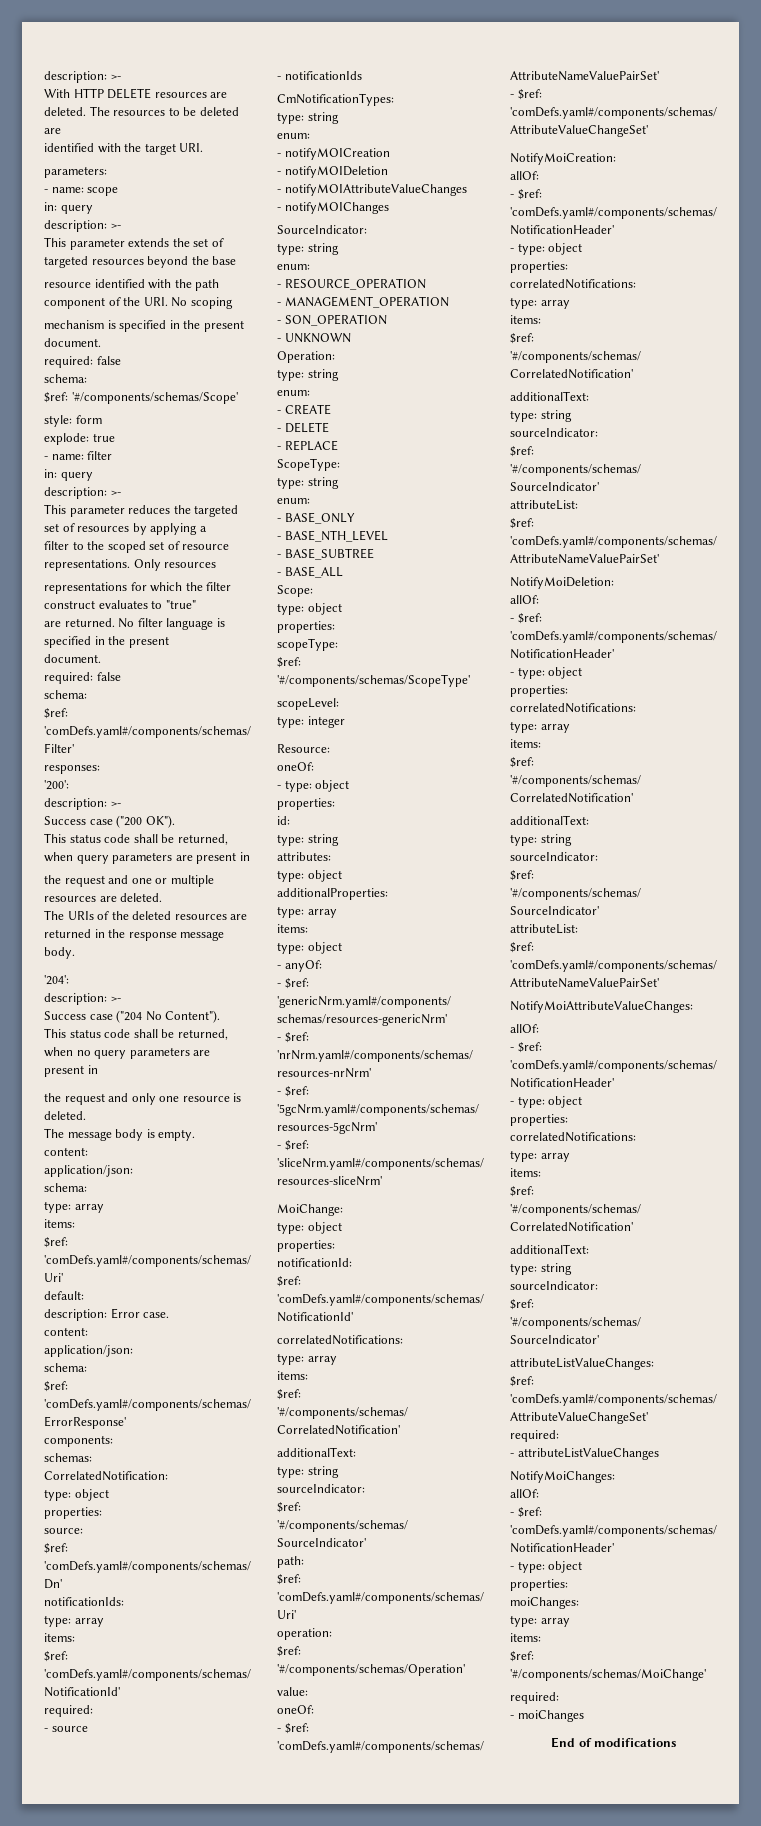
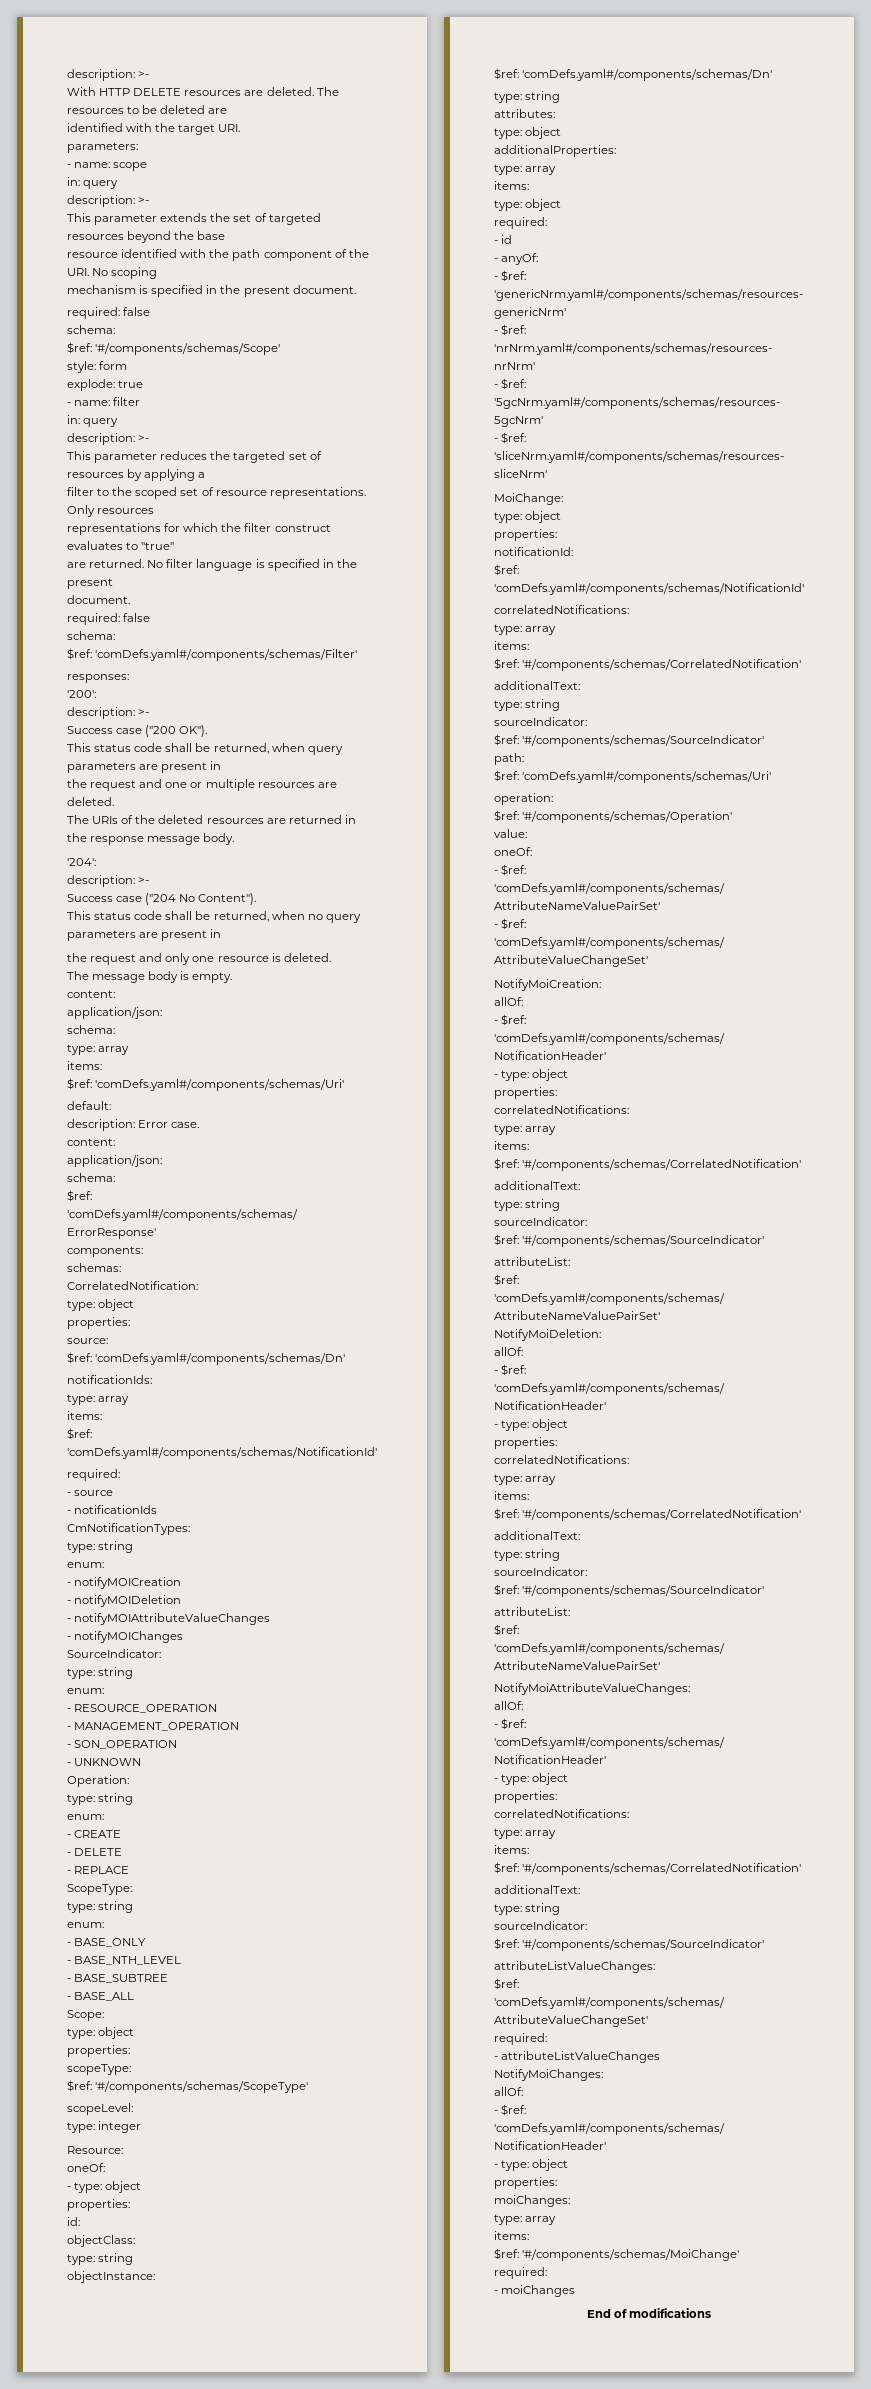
(290, 820) none -> [67,2235,135,2247] [67,2253,134,2265] [67,2271,155,2283] [494,68,773,81] // objectClass: // type: string // objectInstance: // $ref: 'comDefs.yaml#/components/schemas/Dn'
(342, 948) none -> [494,217,547,229] [494,235,513,244] // required: // - id

